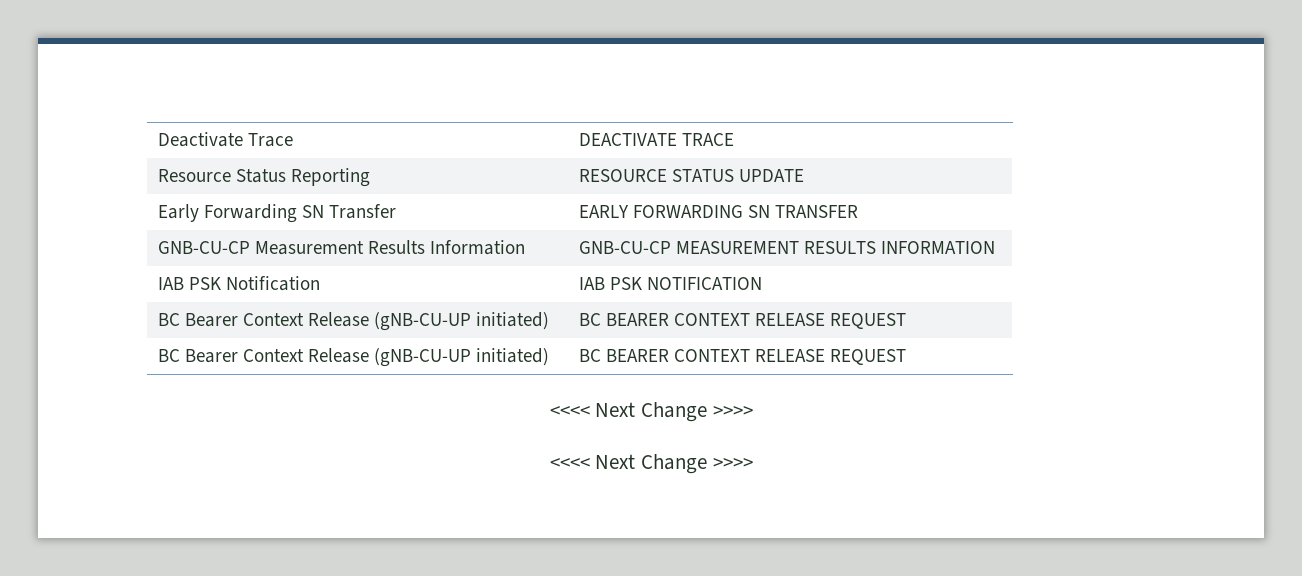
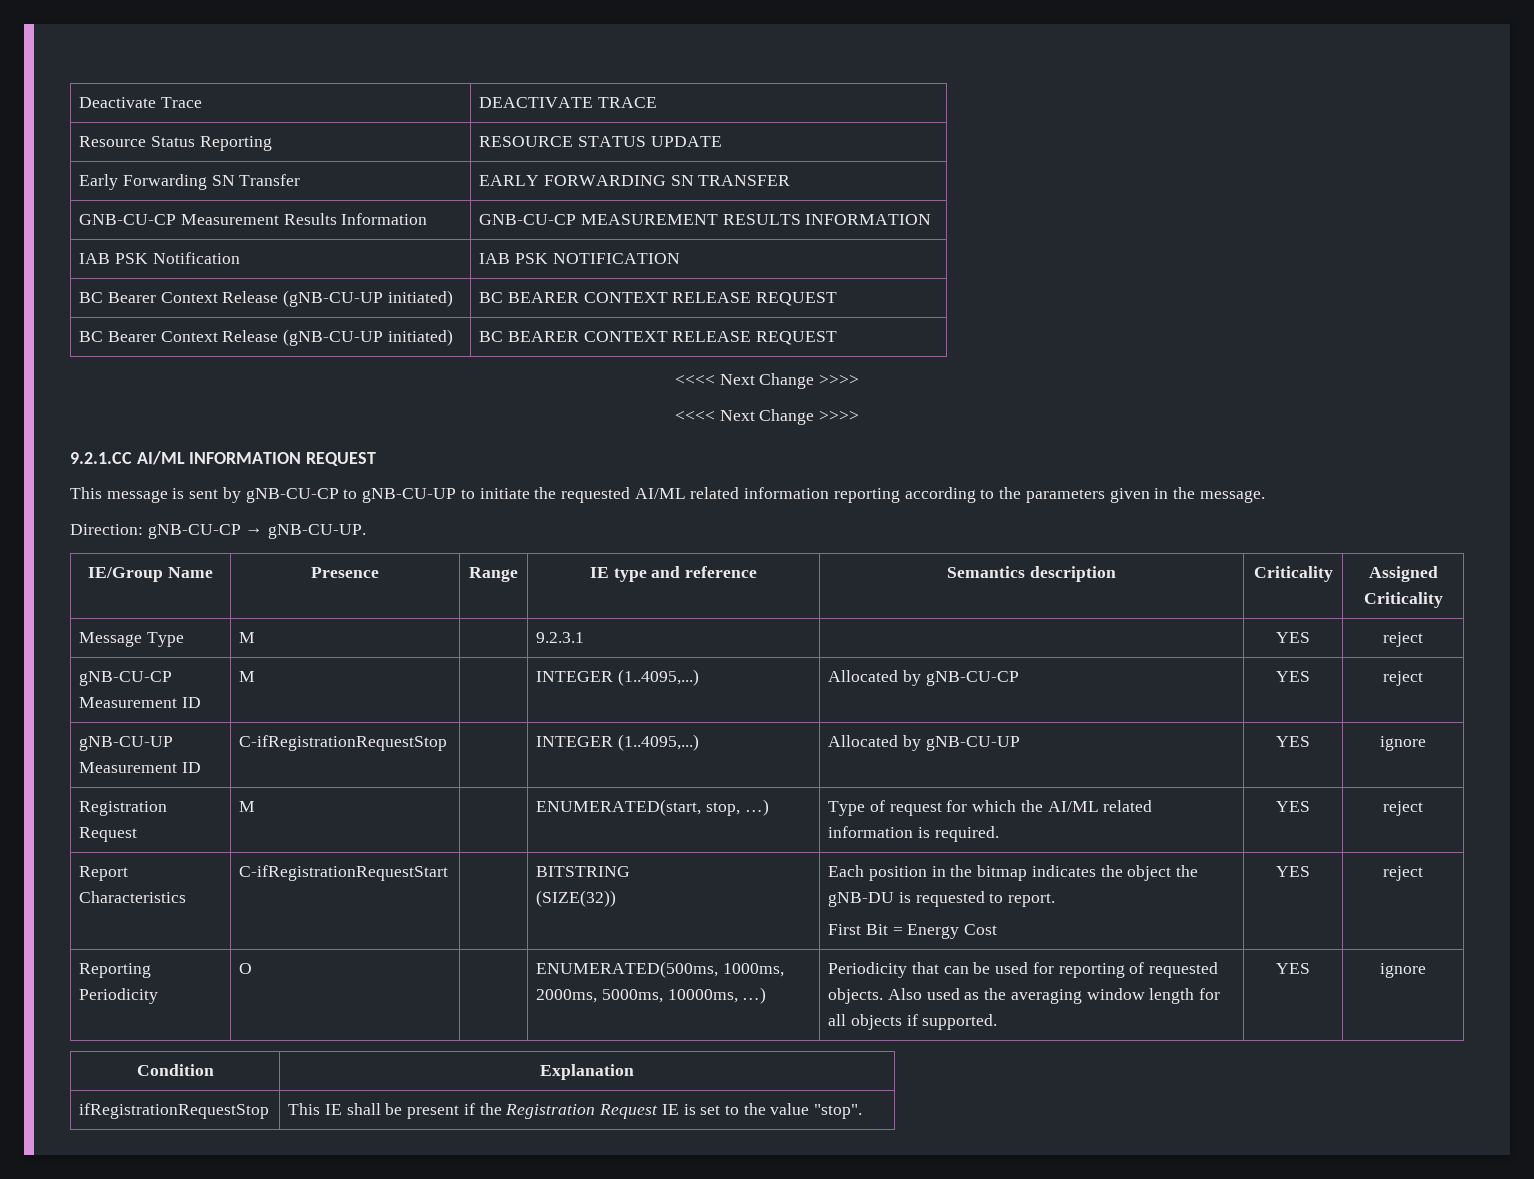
(753, 463) none -> [70,451,377,466] [70,487,1265,503] [70,524,367,539] [88,567,213,582] [311,567,379,578] [469,567,518,582] [589,566,758,582] [947,566,1116,582] [1253,566,1333,582] [1368,566,1438,582] [1363,592,1443,608] [79,632,185,647] [239,632,256,643] [536,632,585,643] [1276,632,1310,643] [1383,632,1423,647] [79,671,173,686] [79,697,202,708] [239,671,256,682] [536,669,700,686] [828,670,1019,686] [1276,671,1310,682] [1383,671,1423,686] [79,736,174,751] [79,762,202,773] [239,735,448,751] [536,734,700,751] [828,735,1020,751] [1276,736,1310,747] [1380,736,1426,751] [79,801,168,816] [79,827,138,842] [239,801,256,812] [536,799,769,816] [828,800,1153,816] [828,826,999,842] [1276,801,1310,812] [1383,801,1423,816] [79,866,129,881] [79,891,187,903] [239,865,449,881] [536,866,631,877] [536,890,617,907] [828,865,1199,881] [828,891,1056,907] [828,924,998,939] [1276,866,1310,877] [1383,866,1423,881] [79,963,152,978] [79,988,159,1004] [239,963,253,974] [536,961,785,978] [536,987,767,1004] [828,962,1219,978] [828,988,1221,1004] [828,1014,998,1030] [1276,963,1310,974] [1380,963,1426,978] [136,1064,214,1076] [540,1064,634,1080] [79,1103,270,1119] [288,1103,863,1119] // 9.2.1.CC AI/ML INFORMATION REQUEST // This message is sent by gNB-CU-CP to gNB-CU-UP to initiate the requested AI/ML related information reporting according to the parameters given in the message. // Direction: gNB-CU-CP → gNB-CU-UP. // IE/Group Name | Presence | Range | IE type and reference | Semantics description | Criticality | Assigned Criticality // Message Type | M | | 9.2.3.1 | | YES | reject // gNB-CU-CP Measurement ID | M | | INTEGER (1..4095,...) | Allocated by gNB-CU-CP | YES | reject // gNB-CU-UP Measurement ID | C-ifRegistrationRequestStop | | INTEGER (1..4095,...) | Allocated by gNB-CU-UP | YES | ignore // Registration Request | M | | ENUMERATED(start, stop, …) | Type of request for which the AI/ML related information is required. | YES | reject // Report Characteristics | C-ifRegistrationRequestStart | | BITSTRING // (SIZE(32)) | Each position in the bitmap indicates the object the gNB-DU is requested to report. // First Bit = Energy Cost | YES | reject // Reporting Periodicity | O | | ENUMERATED(500ms, 1000ms, 2000ms, 5000ms, 10000ms, …) | Periodicity that can be used for reporting of requested objects. Also used as the averaging window length for all objects if supported. | YES | ignore // Condition | Explanation // ifRegistrationRequestStop | This IE shall be present if the Registration Request IE is set to the value "stop".

